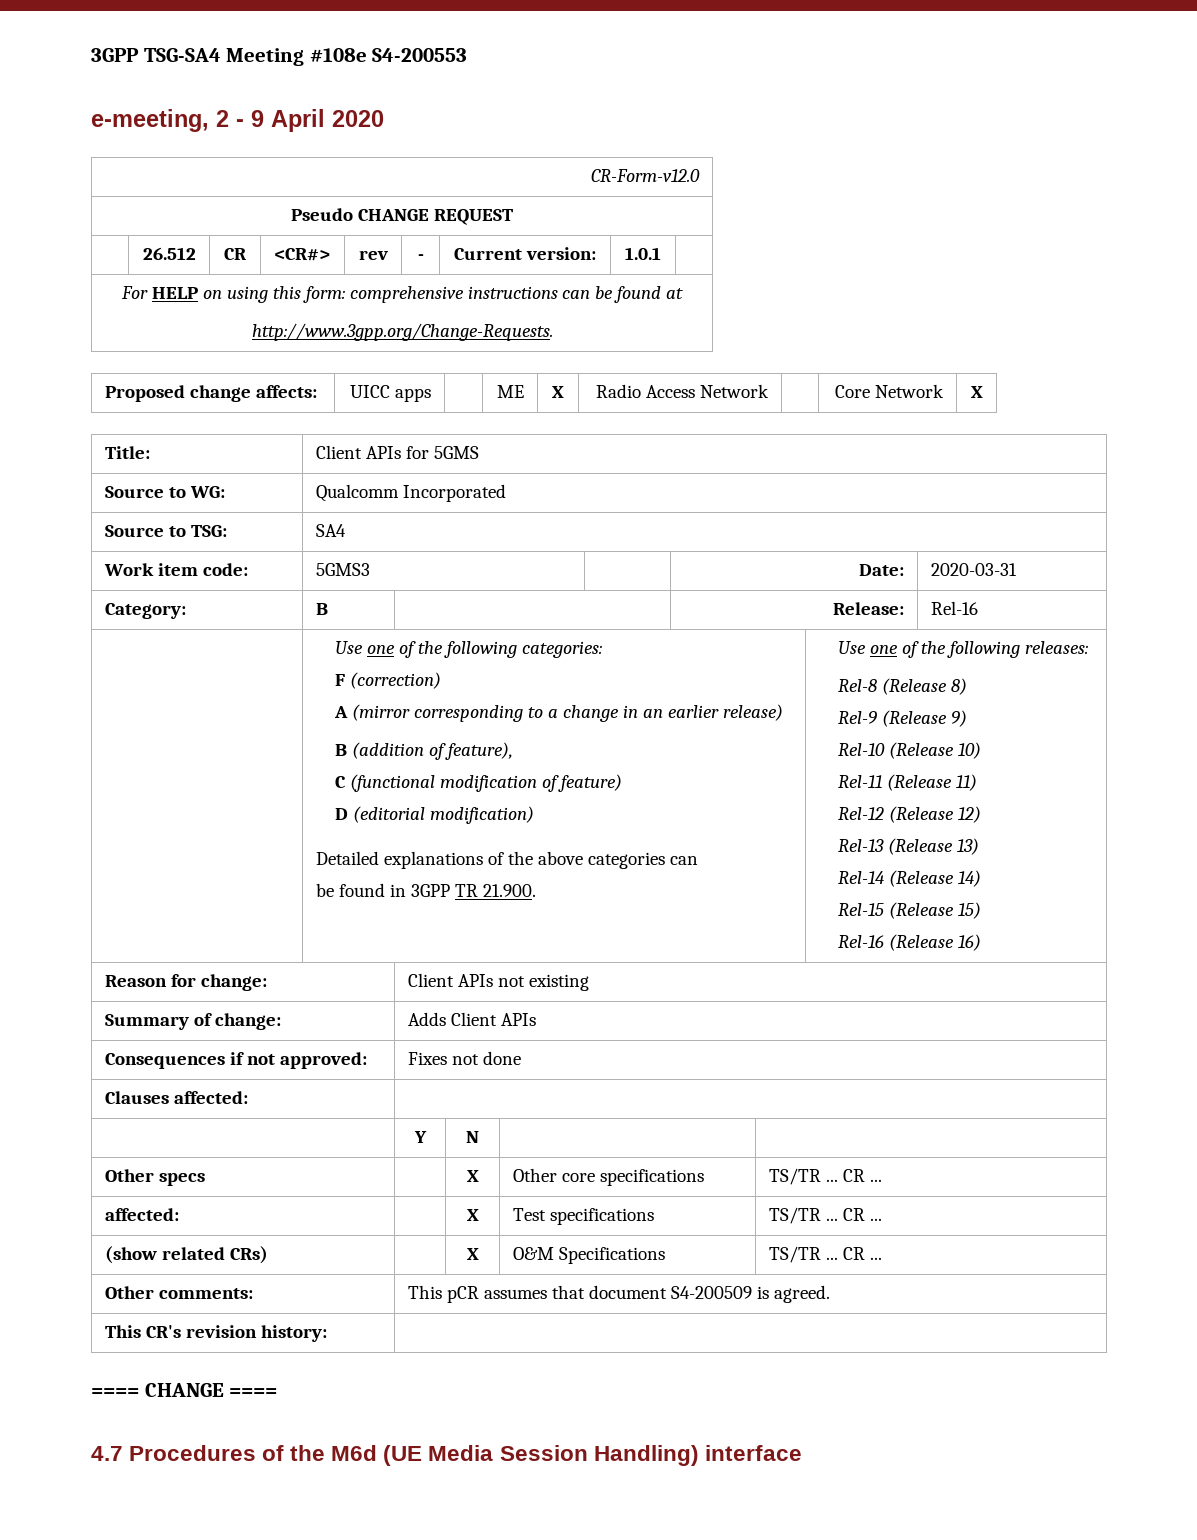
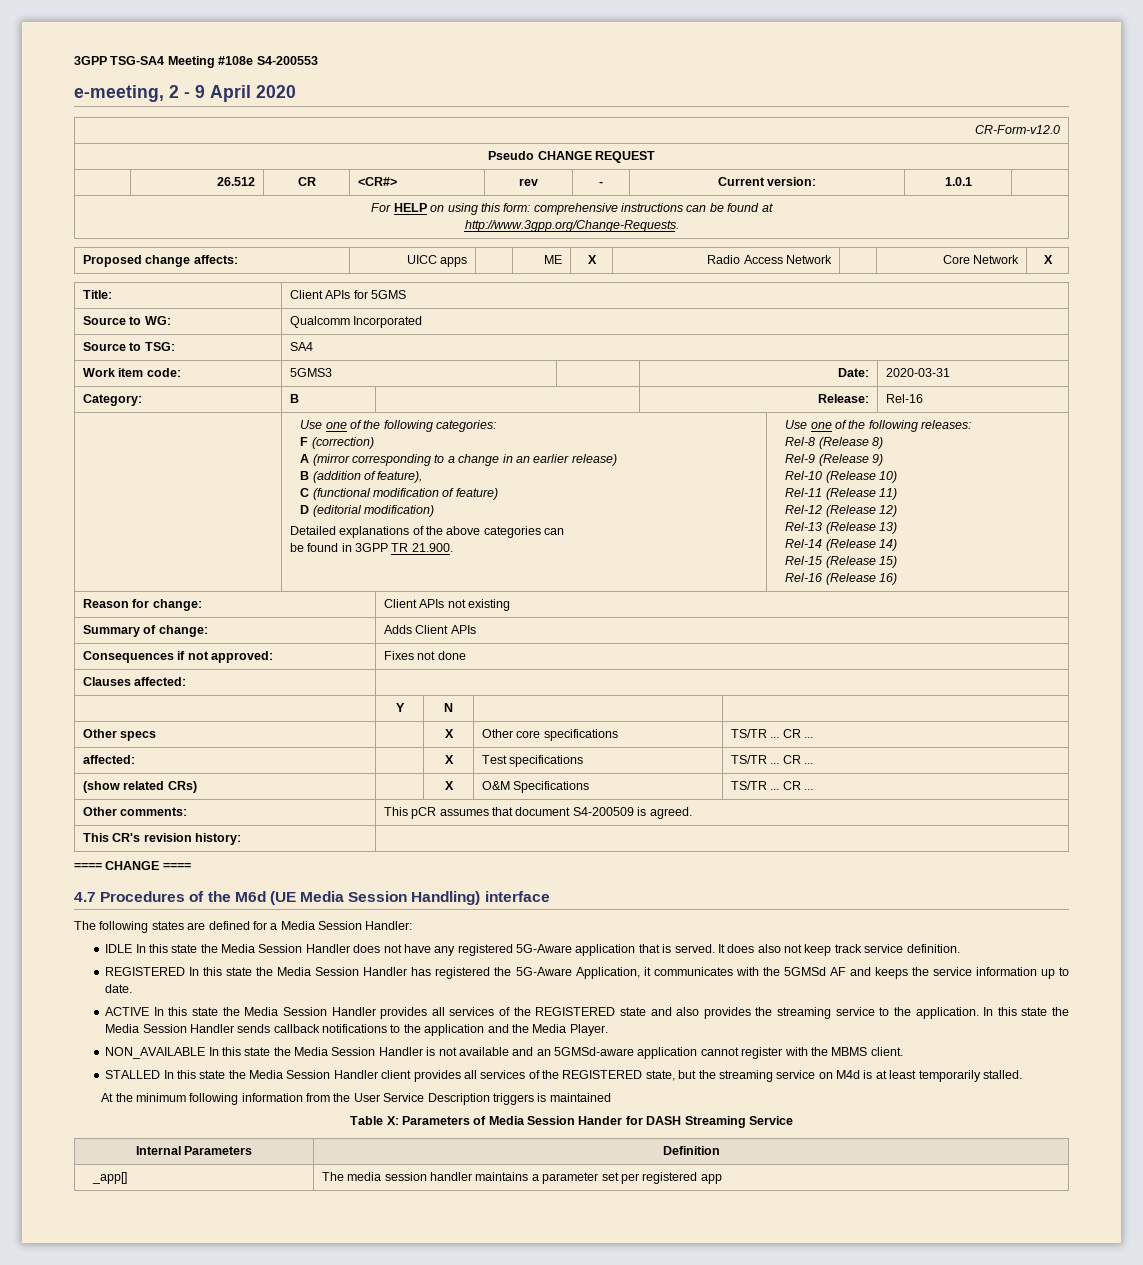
(802, 1453) none -> [74,921,413,933] [105,944,960,956] [105,967,1070,979] [105,984,133,993] [105,1007,1070,1019] [105,1024,608,1036] [105,1047,903,1059] [105,1070,1022,1082] [101,1093,611,1105] [350,1116,793,1128] [135,1146,253,1155] [662,1146,720,1155] [92,1172,128,1184] [321,1172,722,1184] // The following states are defined for a Media Session Handler: // IDLE In this state the Media Session Handler does not have any registered 5G-Aware application that is served. It does also not keep track service definition. // REGISTERED In this state the Media Session Handler has registered the 5G-Aware Application, it communicates with the 5GMSd AF and keeps the service information up to date. // ACTIVE In this state the Media Session Handler provides all services of the REGISTERED state and also provides the streaming service to the application. In this state the Media Session Handler sends callback notifications to the application and the Media Player. // NON_AVAILABLE In this state the Media Session Handler is not available and an 5GMSd-aware application cannot register with the MBMS client. // STALLED In this state the Media Session Handler client provides all services of the REGISTERED state, but the streaming service on M4d is at least temporarily stalled. // At the minimum following information from the User Service Description triggers is maintained // Table X: Parameters of Media Session Hander for DASH Streaming Service // Internal Parameters | Definition // _app[] | The media session handler maintains a parameter set per registered app

